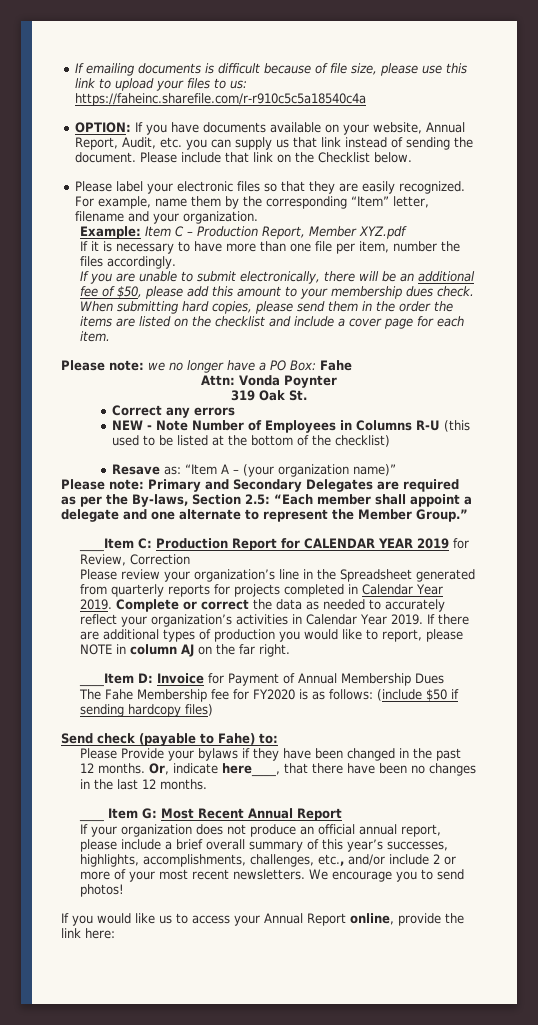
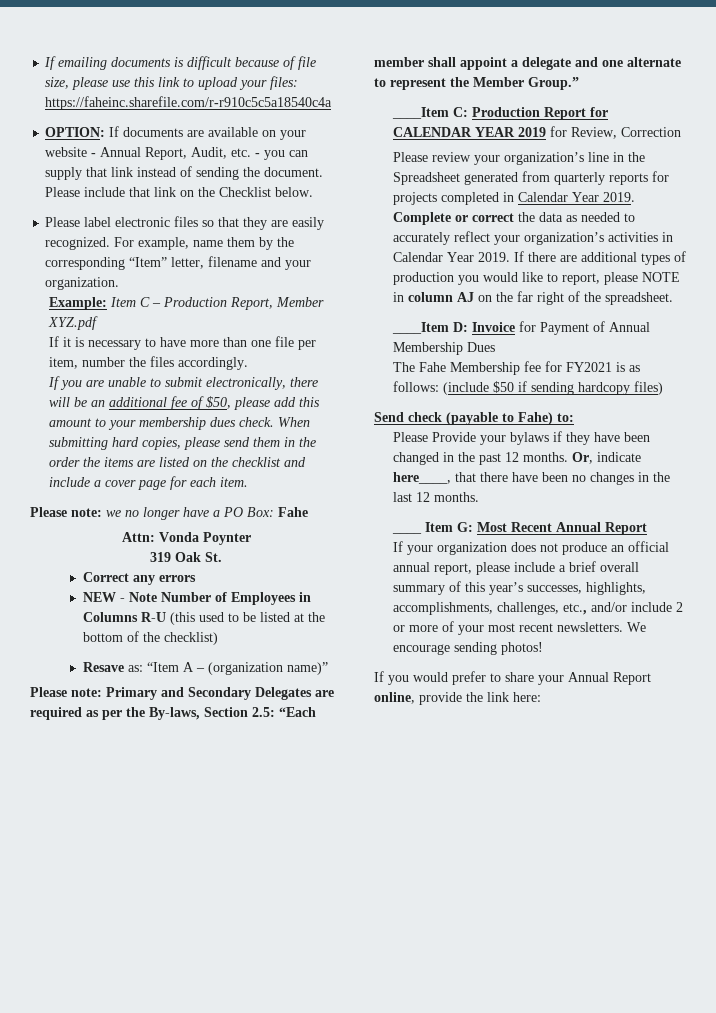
[186,78,247,89] files to us: -> [270,76,299,90] files:
[145,122,266,135] you have documents -> [123,127,205,137] documents are
[372,122,422,134] website, -> [45,147,97,157] website -
(182, 142) none -> [255,153,261,157] -
[275,139,289,148] us -> (83, 173) none
[146,183,173,194] your -> (112, 222) none
[243,464,350,477] (your organization -> [207,662,283,675] (organization
[258,644,290,657] right. -> [536,291,673,305] right of the spreadsheet.
[252,689,295,700] FY2020 -> [565,362,612,372] FY2021
[395,869,464,882] you to send -> [453,642,497,655] sending
[135,913,230,924] like us to access -> [452,671,534,685] prefer to share

